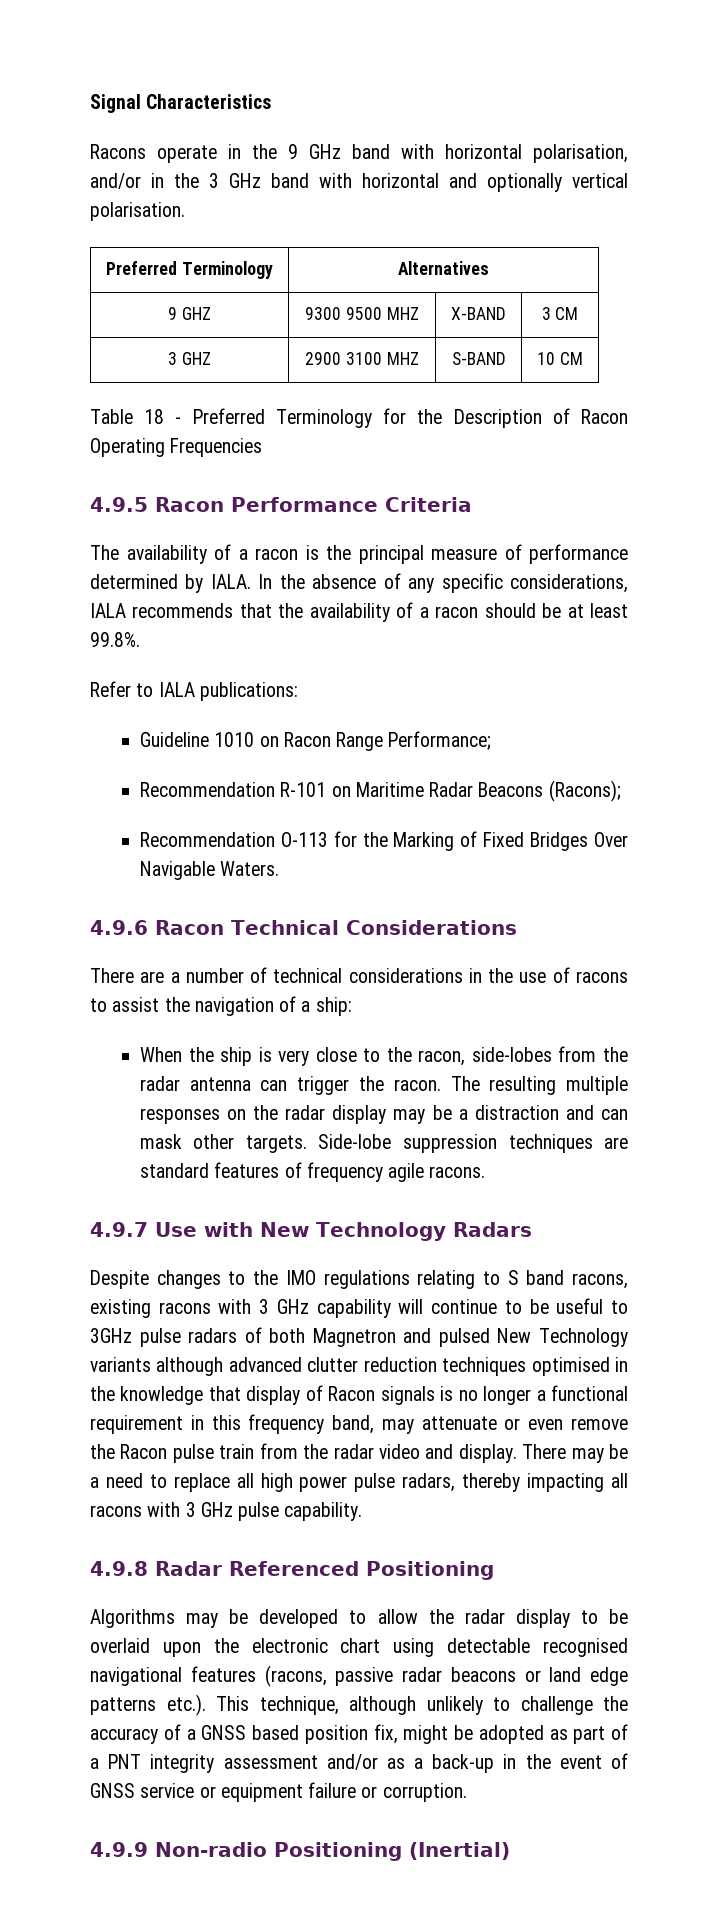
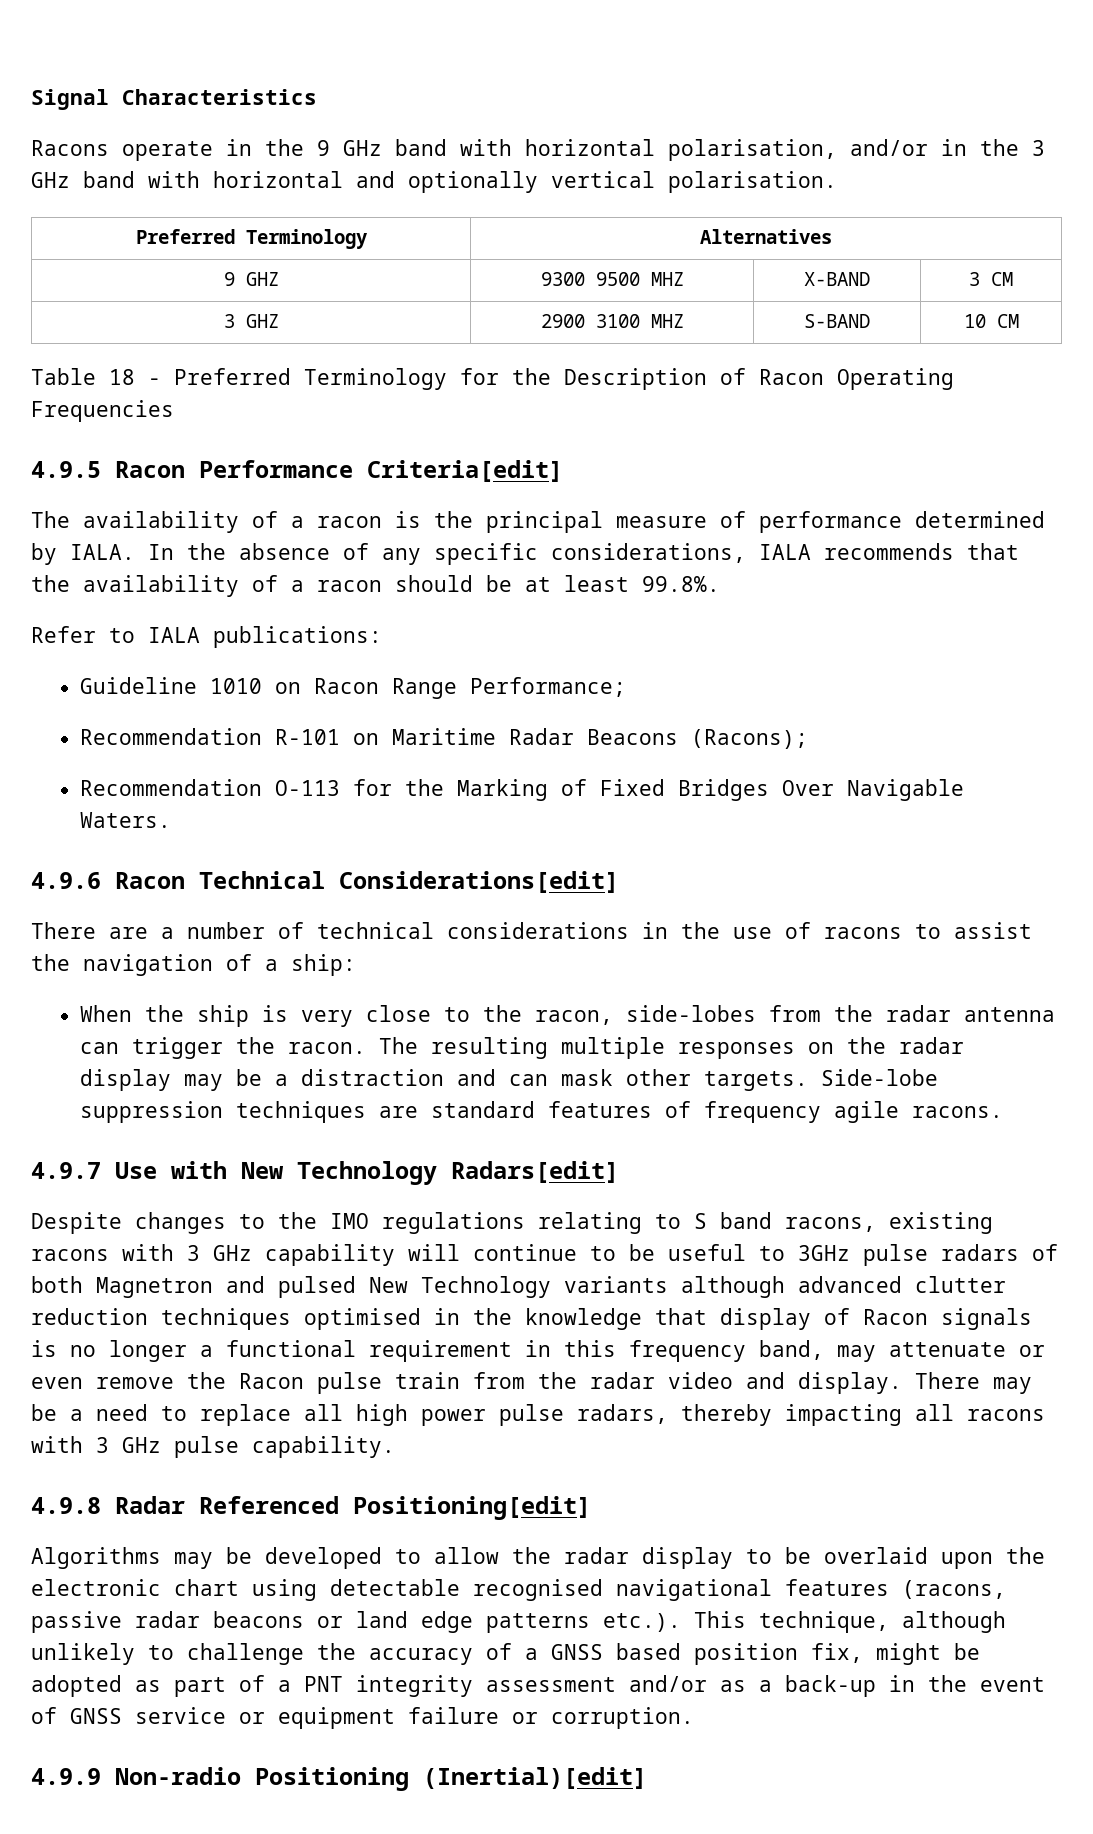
[385,497,472,512] Criteria -> [367,460,563,482] Criteria[edit]
[345,920,517,935] Considerations -> [339,871,619,893] Considerations[edit]
[452,1222,532,1237] Radars -> [451,1161,619,1183] Radars[edit]
[366,1561,494,1580] Positioning -> [353,1496,591,1520] Positioning[edit]
[409,1842,510,1860] (Inertial) -> [423,1767,647,1789] (Inertial)[edit]

